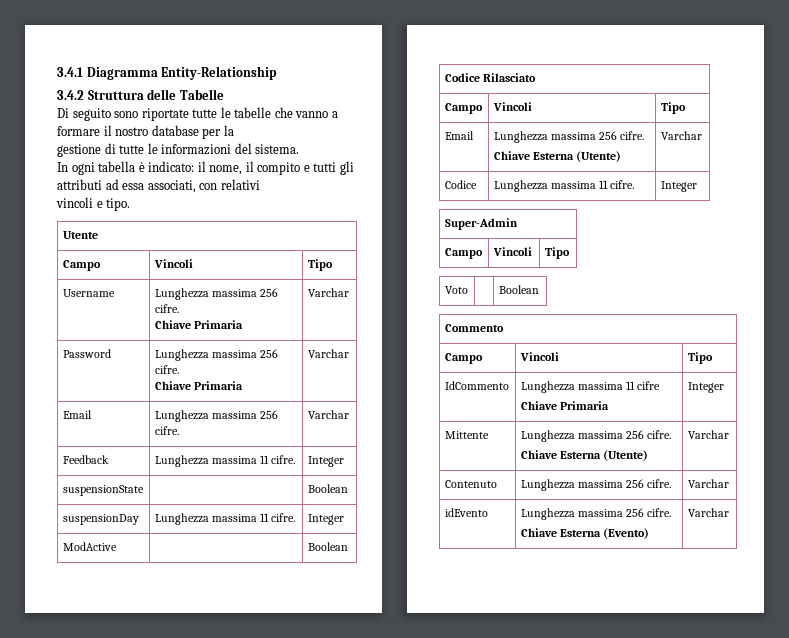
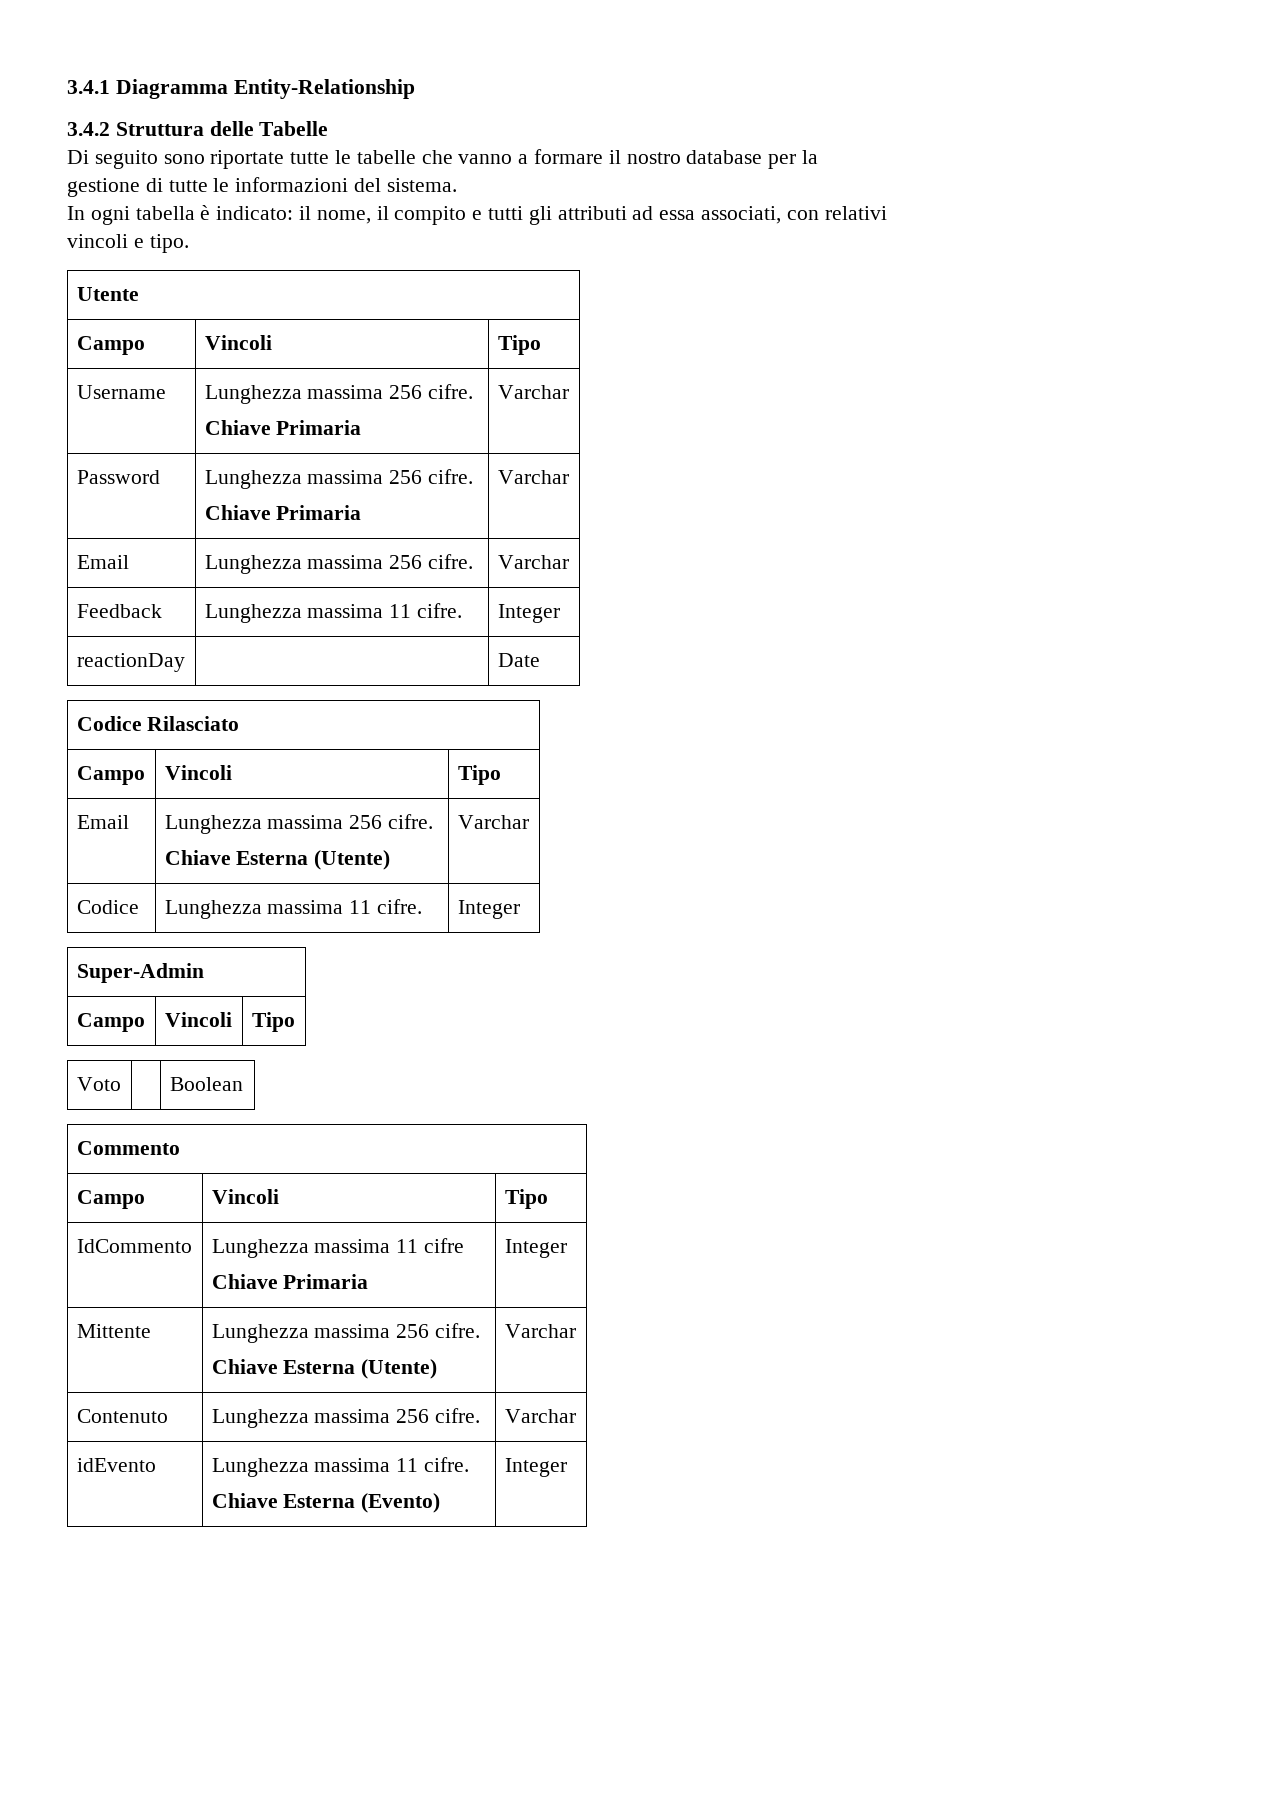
[62,485,144,496] [307,484,348,493] [62,514,139,525] [154,513,296,525] [307,514,344,525] [62,542,117,551] [307,542,348,551] suspensionState | | Boolean // suspensionDay | Lunghezza massima 11 cifre. | Integer // ModActive | | Boolean -> [76,653,185,672] [497,653,540,667] reactionDay | | Date
[626,508,645,517] 256 -> [396,1458,419,1472] 11
[687,508,729,517] Varchar -> [504,1458,567,1477] Integer

